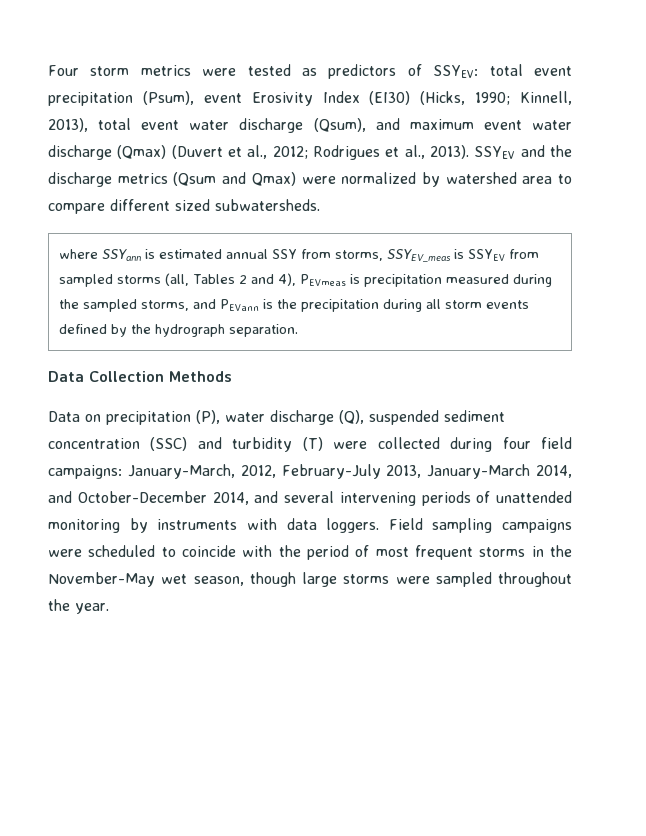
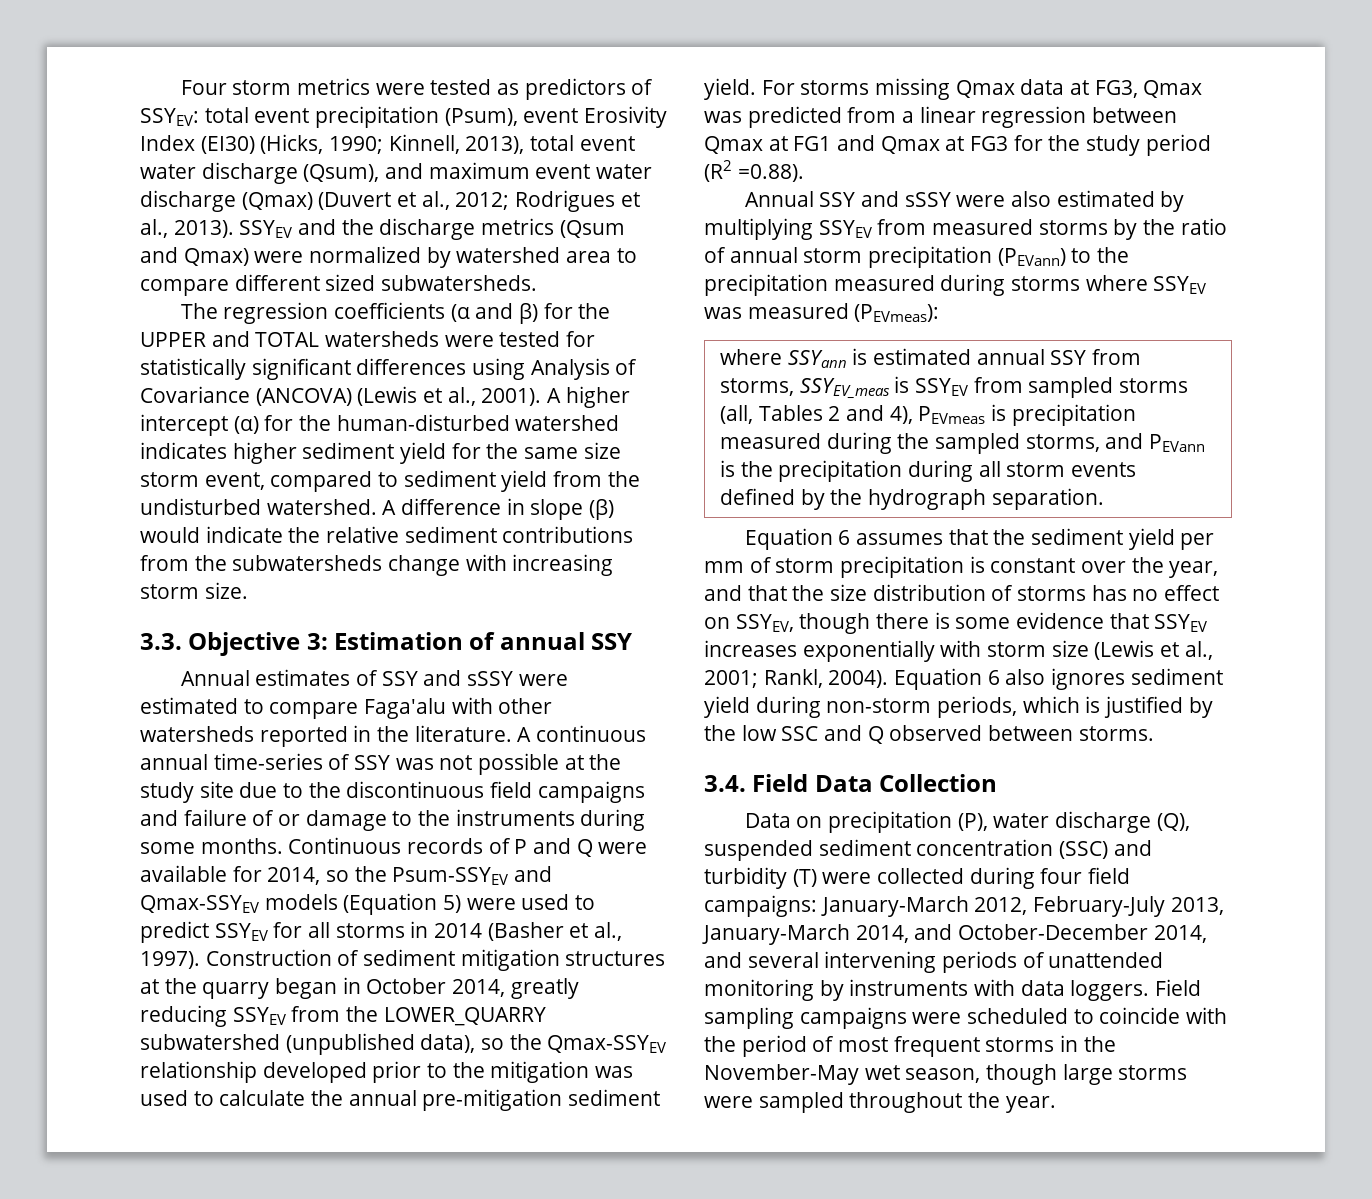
(320, 205) none -> [180,302,611,324] [140,331,595,347] [140,358,638,380] [140,386,630,408] [140,414,620,436] [140,442,621,464] [140,470,640,492] [140,498,615,520] [140,526,634,543] [140,554,614,576] [140,582,248,599] [140,632,633,656] [180,669,568,686] [140,697,553,719] [140,725,647,747] [140,753,622,775] [140,781,645,803] [140,809,646,831] [140,837,648,857] [140,865,553,885] [140,893,596,915] [140,921,623,943] [140,949,666,971] [140,977,579,999] [140,1005,546,1027] [140,1033,667,1055] [140,1061,634,1083] [140,1089,661,1111] [704,78,1203,100] [704,106,1178,128] [704,134,1211,156] [704,160,804,182] [744,190,1185,212] [704,218,1227,240] [704,246,1130,268] [704,274,1207,296] [704,303,940,322] // The regression coefficients (α and β) for the UPPER and TOTAL watersheds were tested for statistically significant differences using Analysis of Covariance (ANCOVA) (Lewis et al., 2001). A higher intercept (α) for the human-disturbed watershed indicates higher sediment yield for the same size storm event, compared to sediment yield from the undisturbed watershed. A difference in slope (β) would indicate the relative sediment contributions from the subwatersheds change with increasing storm size. // 3.3. Objective 3: Estimation of annual SSY // Annual estimates of SSY and sSSY were estimated to compare Faga'alu with other watersheds reported in the literature. A continuous annual time-series of SSY was not possible at the study site due to the discontinuous field campaigns and failure of or damage to the instruments during some months. Continuous records of P and Q were available for 2014, so the Psum-SSYEV and Qmax-SSYEV models (Equation 5) were used to predict SSYEV for all storms in 2014 (Basher et al., 1997). Construction of sediment mitigation structures at the quarry began in October 2014, greatly reducing SSYEV from the LOWER_QUARRY subwatershed (unpublished data), so the Qmax-SSYEV relationship developed prior to the mitigation was used to calculate the annual pre-mitigation sediment yield. For storms missing Qmax data at FG3, Qmax was predicted from a linear regression between Qmax at FG1 and Qmax at FG3 for the study period (R2 =0.88). // Annual SSY and sSSY were also estimated by multiplying SSYEV from measured storms by the ratio of annual storm precipitation (PEVann) to the precipitation measured during storms where SSYEV was measured (PEVmeas):
(299, 330) none -> [744,528,1215,550] [704,556,1219,578] [704,584,1220,601] [704,612,1208,634] [704,640,1213,662] [704,668,1223,690] [704,696,1213,718] [704,725,1154,744] [704,774,809,792] Equation 6 assumes that the sediment yield per mm of storm precipitation is constant over the year, and that the size distribution of storms has no effect on SSYEV, though there is some evidence that SSYEV increases exponentially with storm size (Lewis et al., 2001; Rankl, 2004). Equation 6 also ignores sediment yield during non-storm periods, which is justified by the low SSC and Q observed between storms. // 3.4. Field
[169,371,232,382] Methods -> (998, 783) none
[127,464,235,479] January-March, -> [820,896,969,917] January-March

